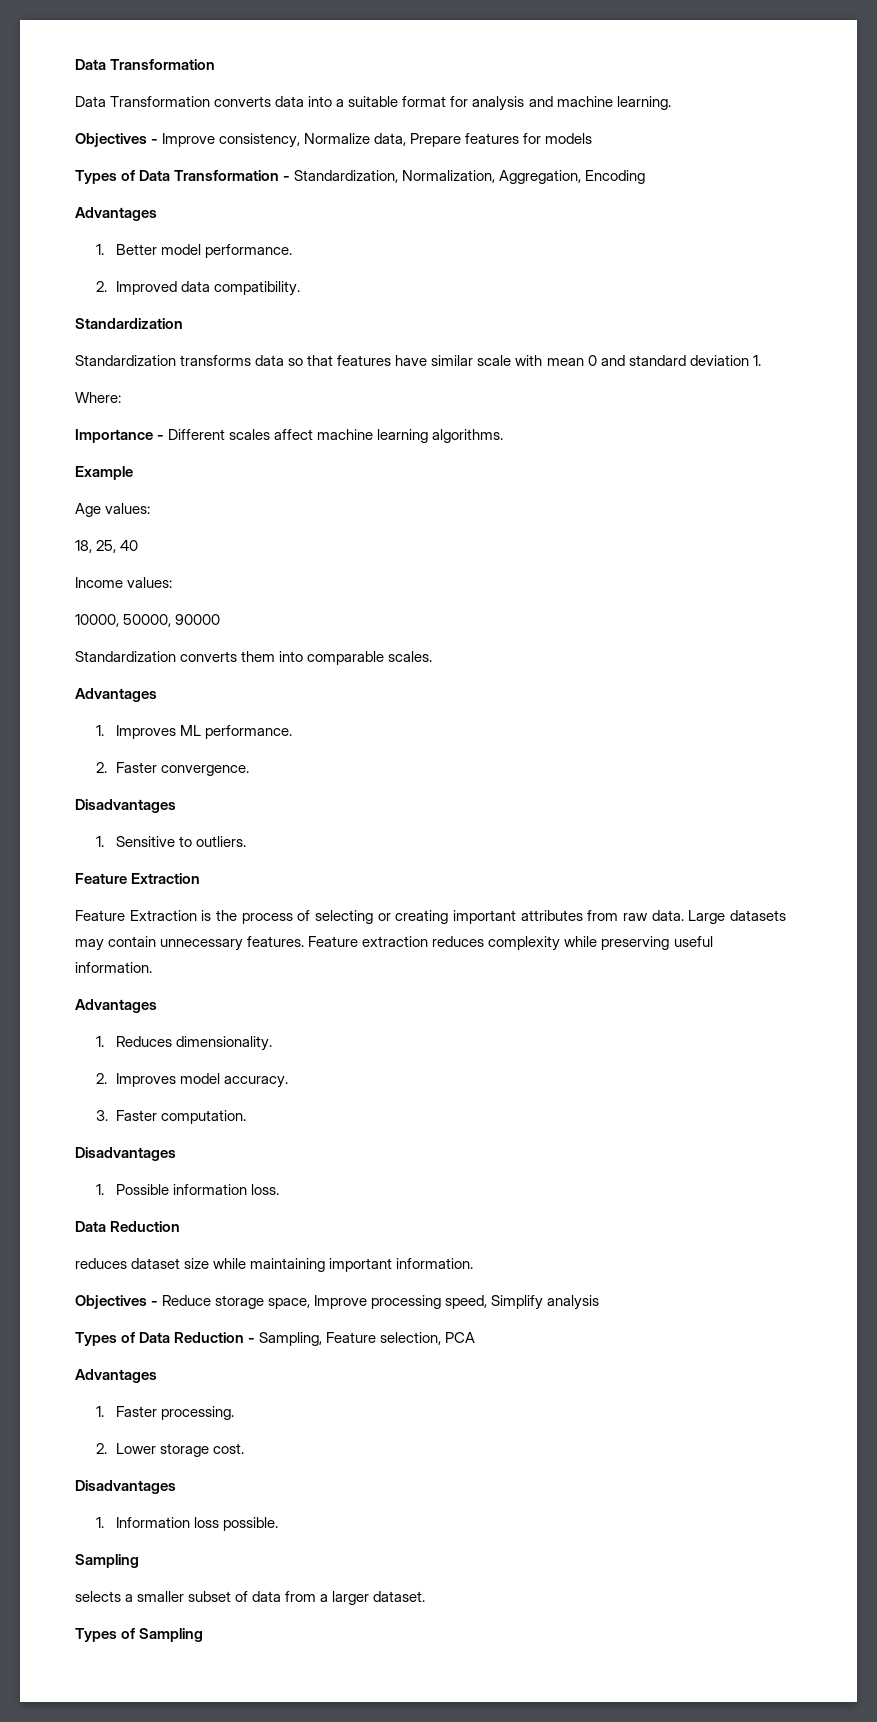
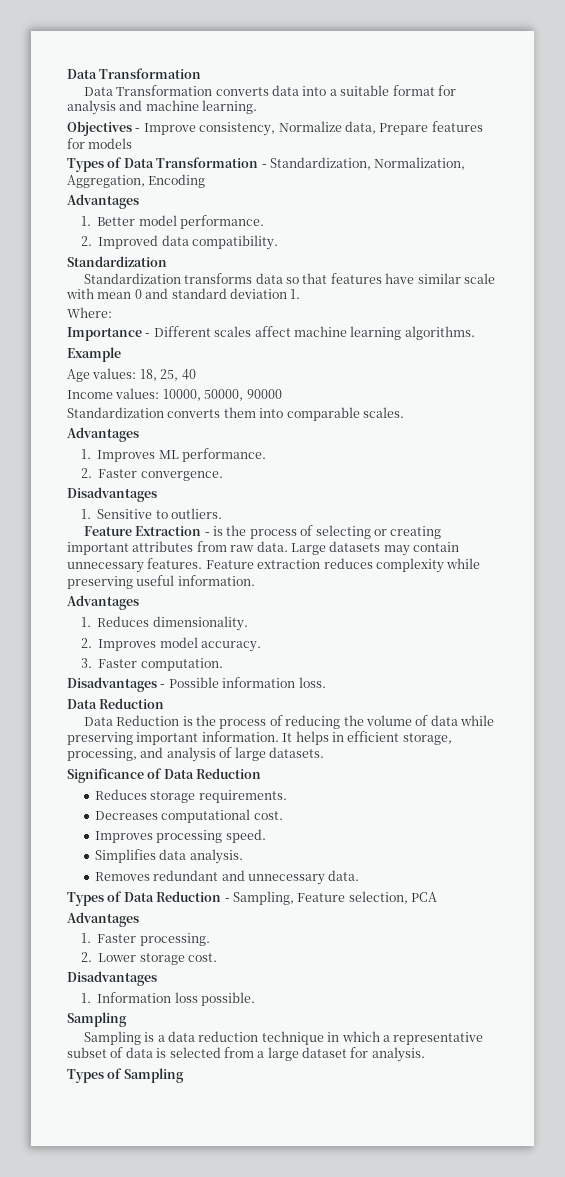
(151, 508) // -> (137, 373) none
(173, 582) // -> (160, 393) none
[75,910,197,921] // Feature Extraction -> [204,532,210,536] -
[95,1184,104,1195] // 1. -> [160,684,166,688] -
[75,1258,474,1272] [75,1295,600,1310] reduces dataset size while maintaining important information. // Objectives - Reduce storage space, Improve processing speed, Simplify analysis -> [83,715,495,729] [67,731,452,745] [67,747,324,762] [67,768,262,783] [94,789,287,803] [94,809,283,823] [94,829,266,843] [94,849,243,864] [94,870,360,885] Data Reduction is the process of reducing the volume of data while preserving important information. It helps in efficient storage, processing, and analysis of large datasets. // Significance of Data Reduction // Reduces storage requirements. // Decreases computational cost. // Improves processing speed. // Simplifies data analysis. // Removes redundant and unnecessary data.
[75,1591,426,1605] selects a smaller subset of data from a larger dataset. -> [83,1031,484,1045] [67,1047,425,1062] Sampling is a data reduction technique in which a representative subset of data is selected from a large dataset for analysis.

